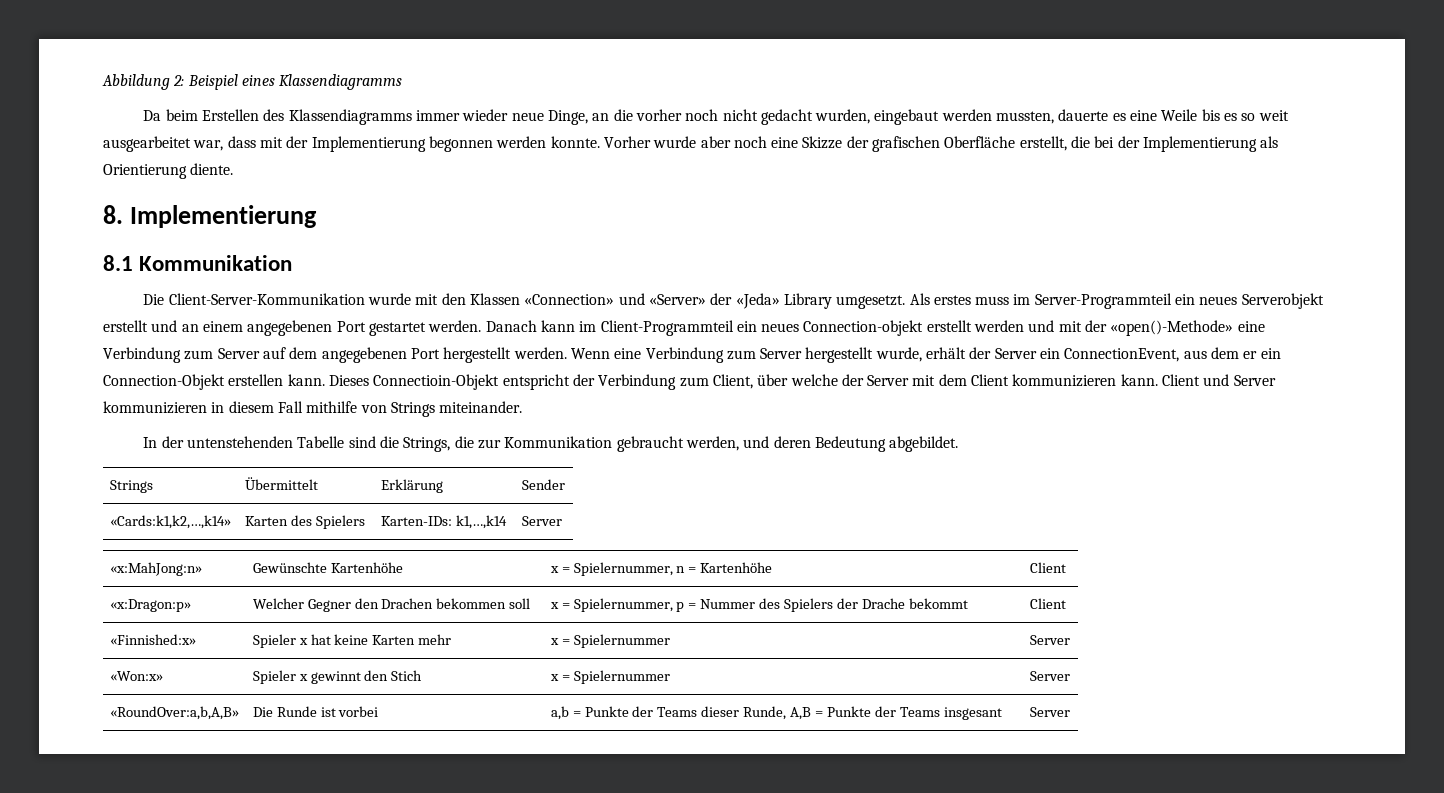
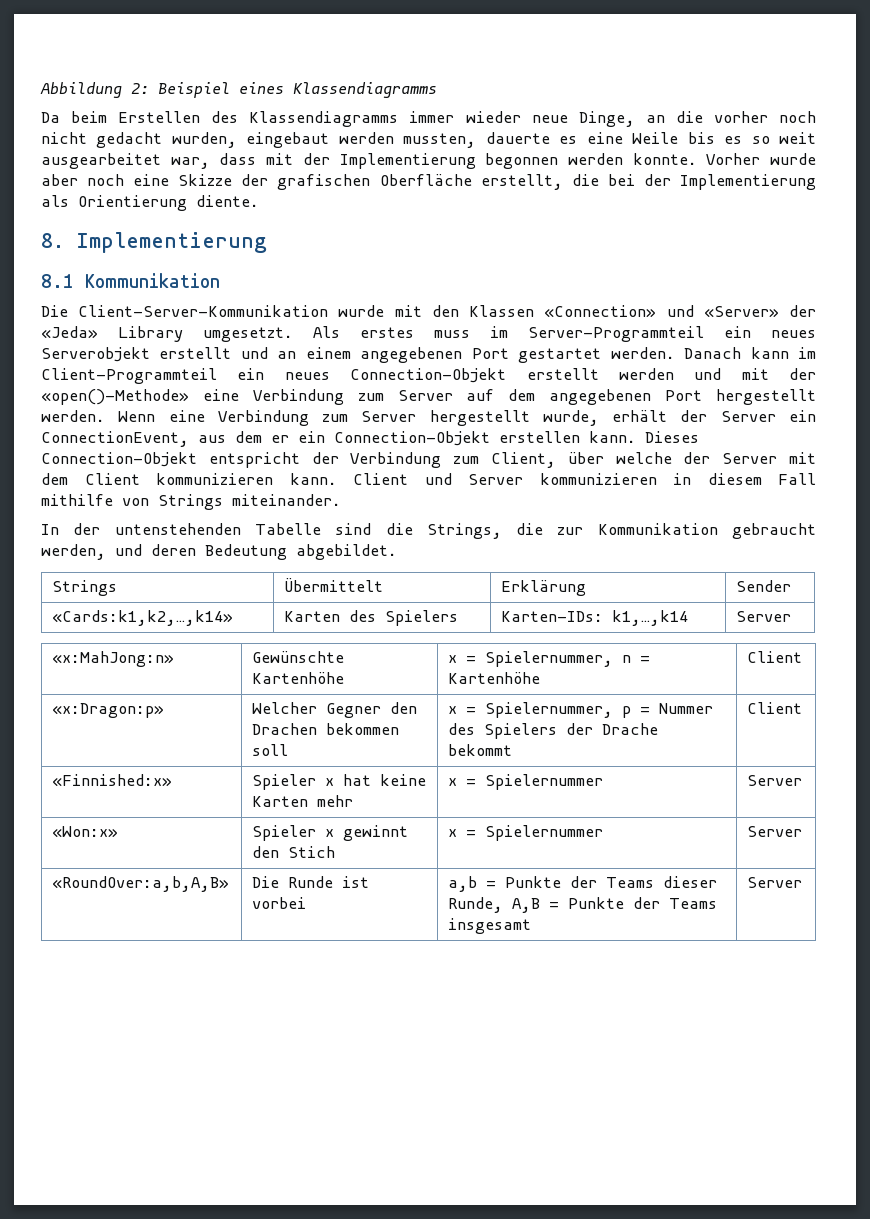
[803,320,924,336] Connection-objekt -> [350,368,507,383] Connection-Objekt
[373,374,500,390] Connectioin-Objekt -> [41,452,197,467] Connection-Objekt
[943,707,1002,720] insgesant -> [448,918,532,934] insgesamt

